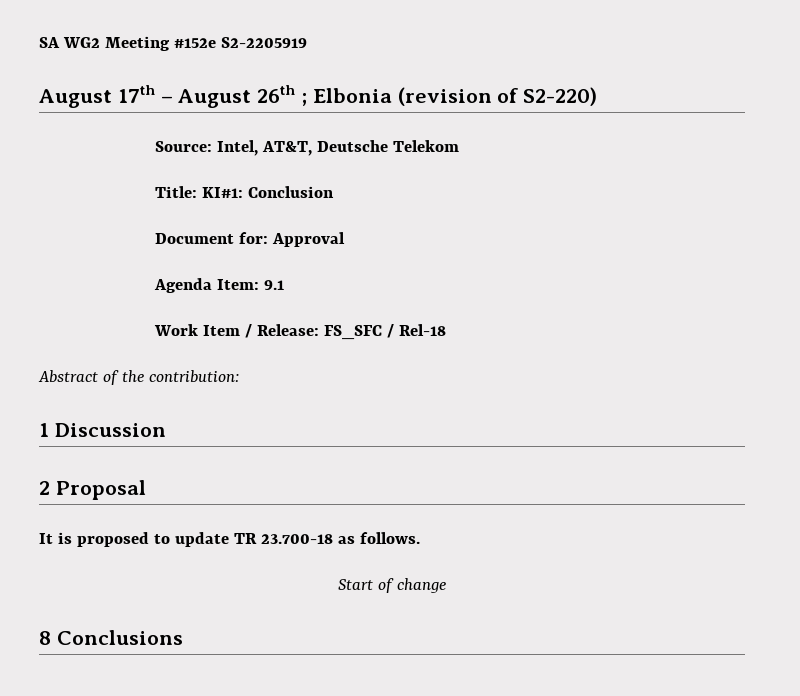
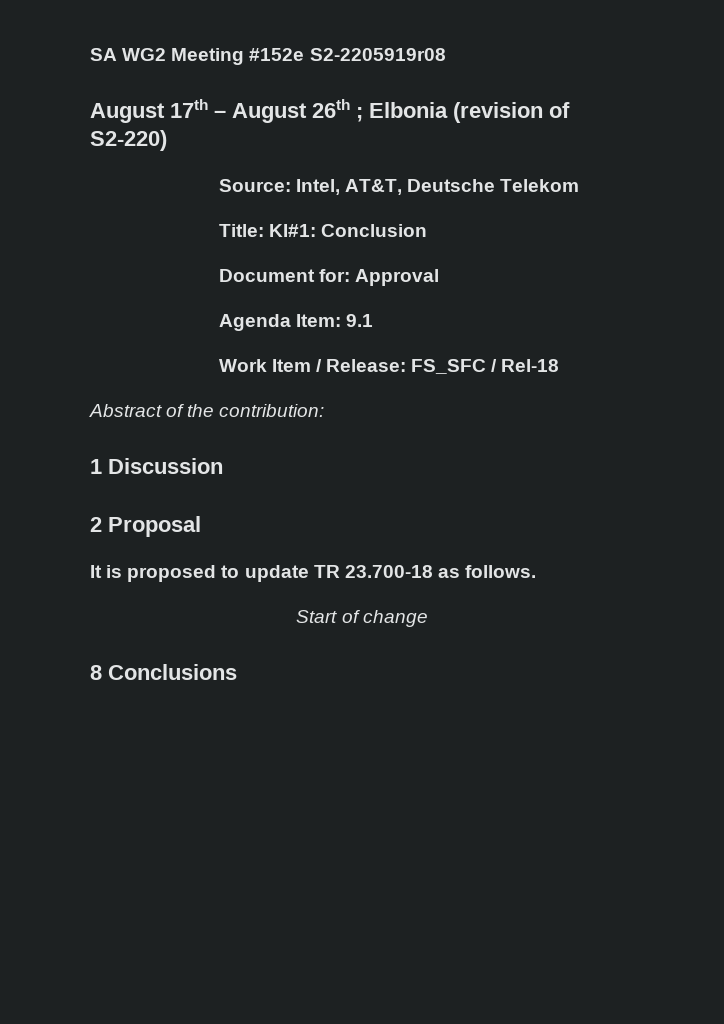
[220,37,307,48] S2-2205919 -> [309,48,446,61] S2-2205919r08

